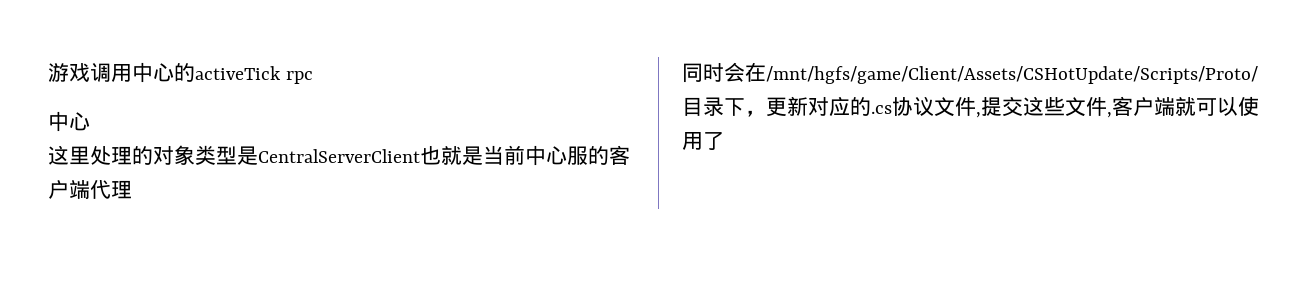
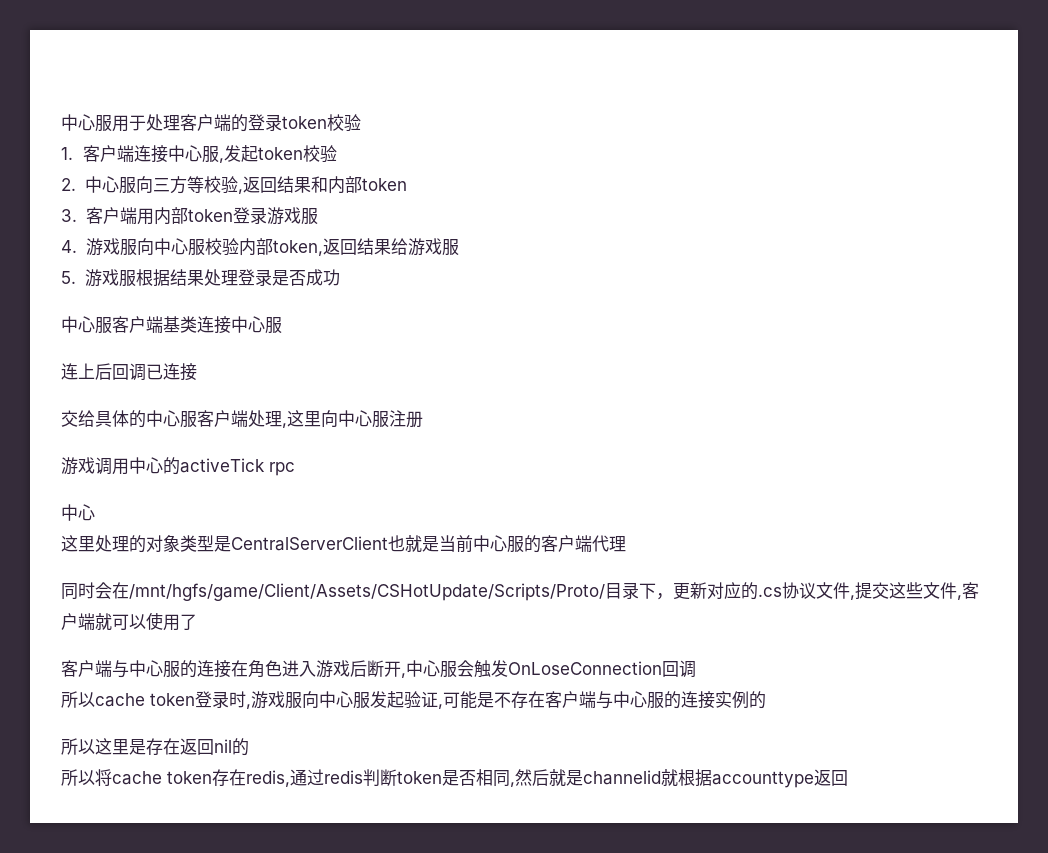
(48, 72) none -> [61,114,361,132] [61,145,337,163] [61,176,407,194] [61,207,318,225] [61,238,459,256] [61,269,340,287] [61,316,282,334] [61,363,197,381] [61,410,423,428] 中心服用于处理客户端的登录token校验 // 1.客户端连接中心服,发起token校验 // 2.中心服向三方等校验,返回结果和内部token // 3.客户端用内部token登录游戏服 // 4.游戏服向中心服校验内部token,返回结果给游戏服 // 5.游戏服根据结果处理登录是否成功 // 中心服客户端基类连接中心服 // 连上后回调已连接 // 交给具体的中心服客户端处理,这里向中心服注册 //
(724, 141) none -> [61,660,696,678] [61,691,766,709] [61,738,249,756] [61,769,848,788] // 客户端与中心服的连接在角色进入游戏后断开,中心服会触发OnLoseConnection回调 // 所以cache token登录时,游戏服向中心服发起验证,可能是不存在客户端与中心服的连接实例的 // 所以这里是存在返回nil的 // 所以将cache token存在redis,通过redis判断token是否相同,然后就是channelid就根据accounttype返回

